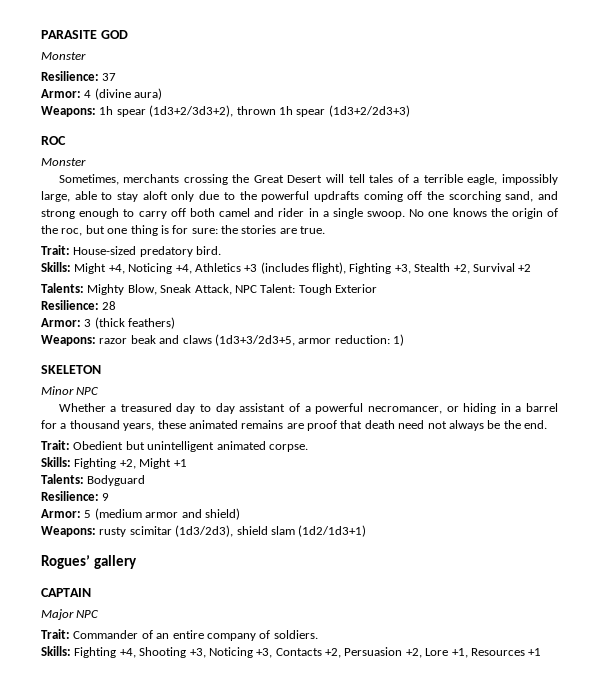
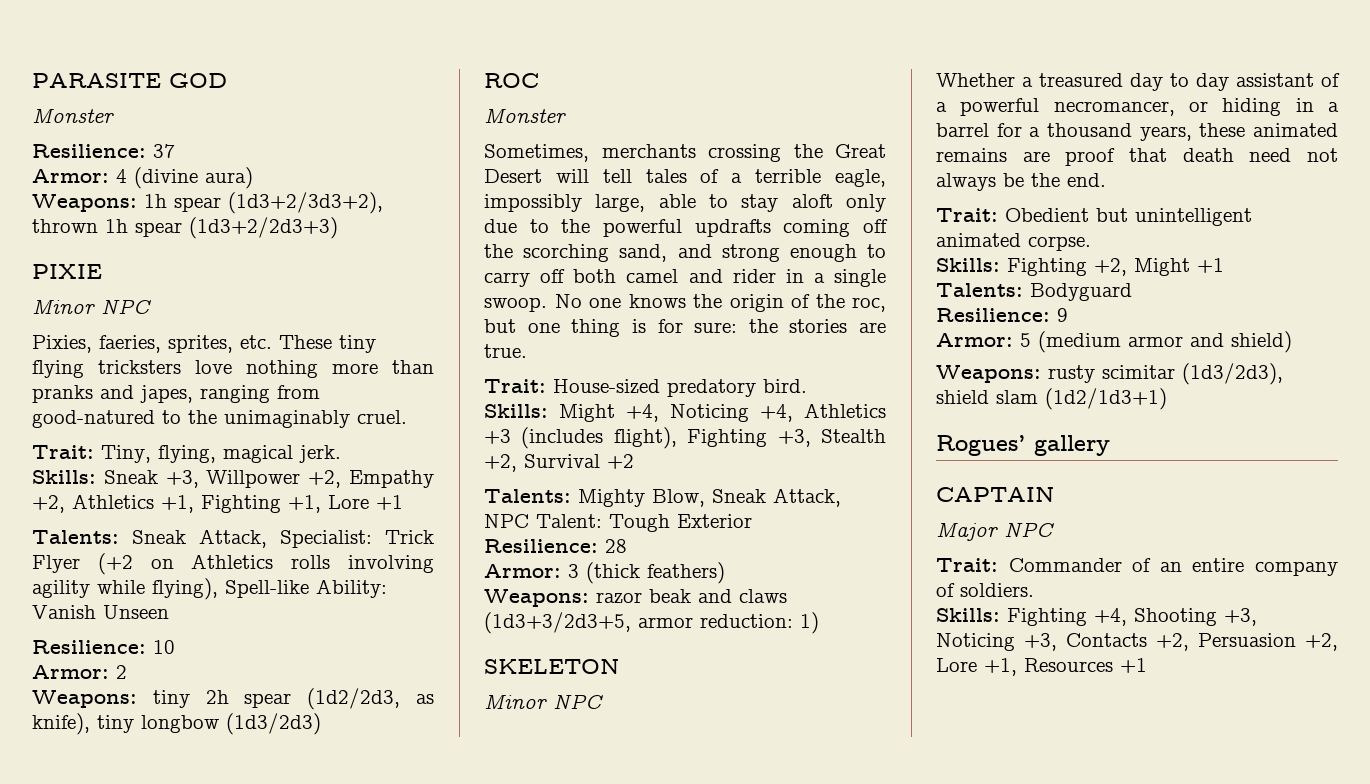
(410, 111) none -> [32,264,102,279] [32,299,152,314] [32,335,376,353] [32,360,434,378] [32,385,320,403] [32,410,407,428] [32,445,341,463] [32,470,434,488] [32,494,403,513] [32,529,434,548] [32,553,434,575] [32,578,387,600] [32,605,169,619] [32,640,175,654] [32,665,127,679] [32,688,435,710] [32,713,321,735] // PIXIE // Minor NPC // Pixies, faeries, sprites, etc. These tiny flying tricksters love nothing more than pranks and japes, ranging from good-natured to the unimaginably cruel. // Trait: Tiny, flying, magical jerk. // Skills: Sneak +3, Willpower +2, Empathy +2, Athletics +1, Fighting +1, Lore +1 // Talents: Sneak Attack, Specialist: Trick Flyer (+2 on Athletics rolls involving agility while flying), Spell-like Ability: Vanish Unseen // Resilience: 10 // Armor: 2 // Weapons: tiny 2h spear (1d2/2d3, as knife), tiny longbow (1d3/2d3)

